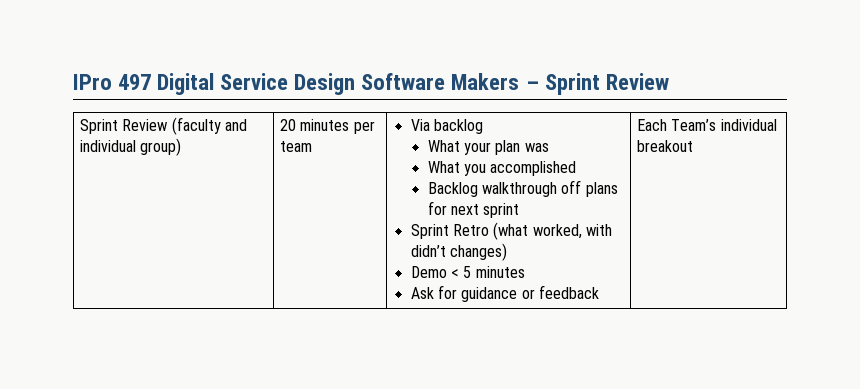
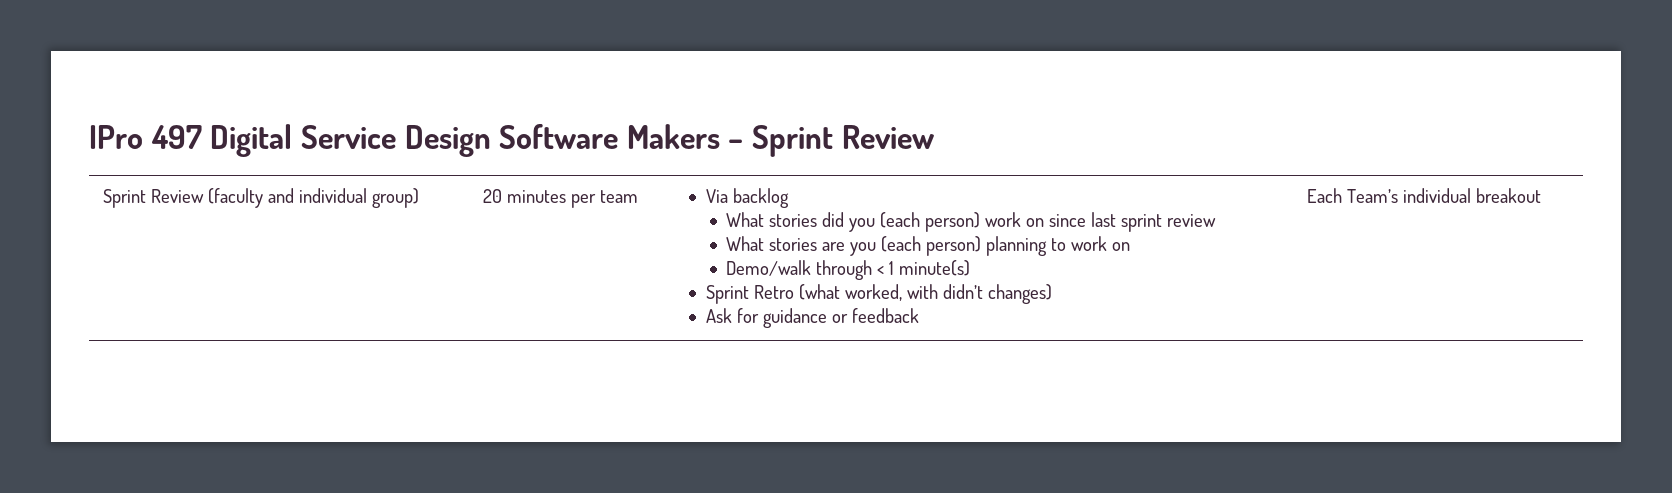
[464,140,549,155] [427,161,577,176] [427,180,618,197] [427,201,520,218] your plan was // What you accomplished // Backlog walkthrough off plans for next sprint -> [769,212,1217,232] [726,236,1131,256] [726,260,971,280] stories did you (each person) work on since last sprint review // What stories are you (each person) planning to work on // Demo/walk through < 1 minute(s)
[410,266,525,278] // Demo < 5 minutes -> (1053, 294) none

